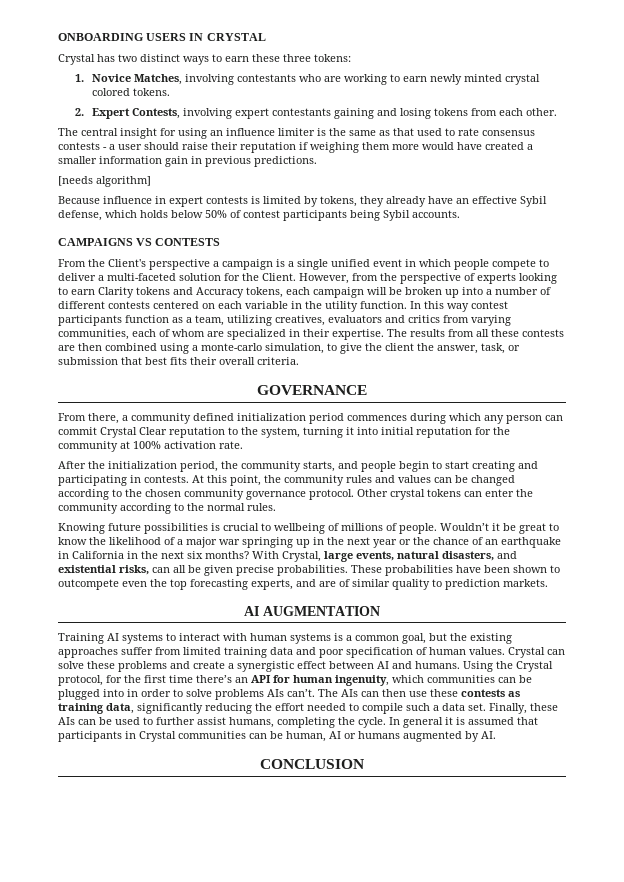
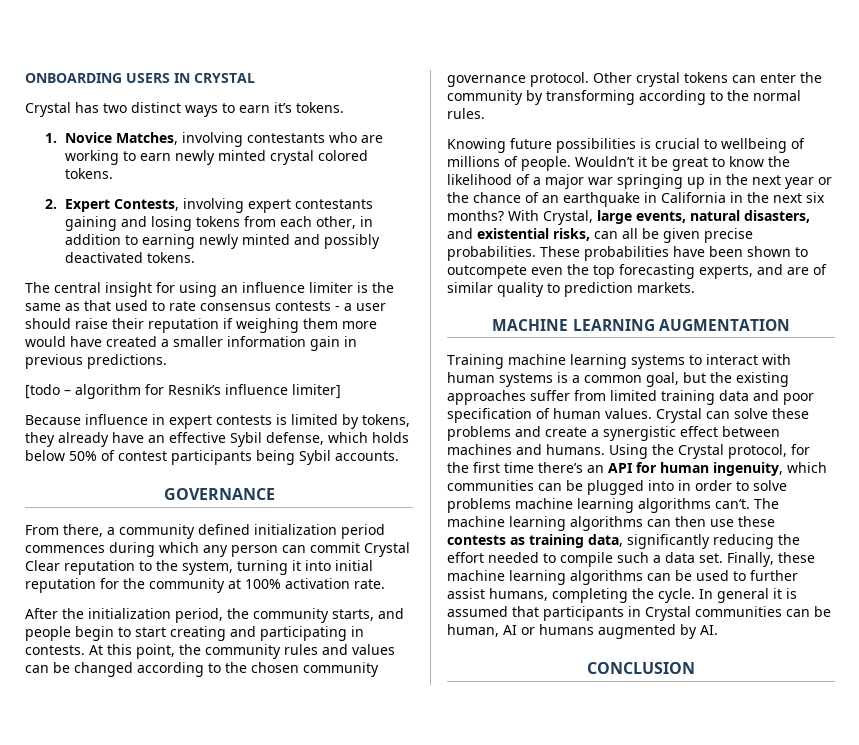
[252,54,351,62] these three tokens: -> [274,102,344,113] it’s tokens.
[525,108,557,116] other. -> [315,216,373,229] [64,234,380,249] [64,252,195,263] other, in addition to earning newly minted and possibly deactivated tokens.
[58,176,151,187] [needs algorithm] -> [25,384,341,399] [todo – algorithm for Resnik’s influence limiter]
[58,238,221,246] [58,259,549,270] [58,273,557,284] [58,287,551,298] [58,301,508,312] [58,315,511,326] [58,329,564,340] [58,343,520,354] [58,357,299,365] // CAMPAIGNS VS CONTESTS // From the Client's perspective a campaign is a single unified event in which people compete to deliver a multi-faceted solution for the Client. However, from the perspective of experts looking to earn Clarity tokens and Accuracy tokens, each campaign will be broken up into a number of different contests centered on each variable in the utility function. In this way contest participants function as a team, utilizing creatives, evaluators and critics from varying communities, each of whom are specialized in their expertise. The results from all these contests are then combined using a monte-carlo simulation, to give the client the answer, task, or submission that best fits their overall criteria. -> (399, 456) none
(118, 508) none -> [526,90,635,105] by transforming
[244,606,259,616] AI -> [492,319,655,331] MACHINE LEARNING
[107,633,119,641] AI -> [508,354,627,369] machine learning
[377,661,389,669] AI -> [447,444,512,455] machines
[267,689,358,697] AIs can’t. The AIs -> [515,498,779,513] [447,516,643,531] machine learning algorithms can’t. The machine learning algorithms
[58,717,75,725] AIs -> [447,570,643,585] machine learning algorithms

